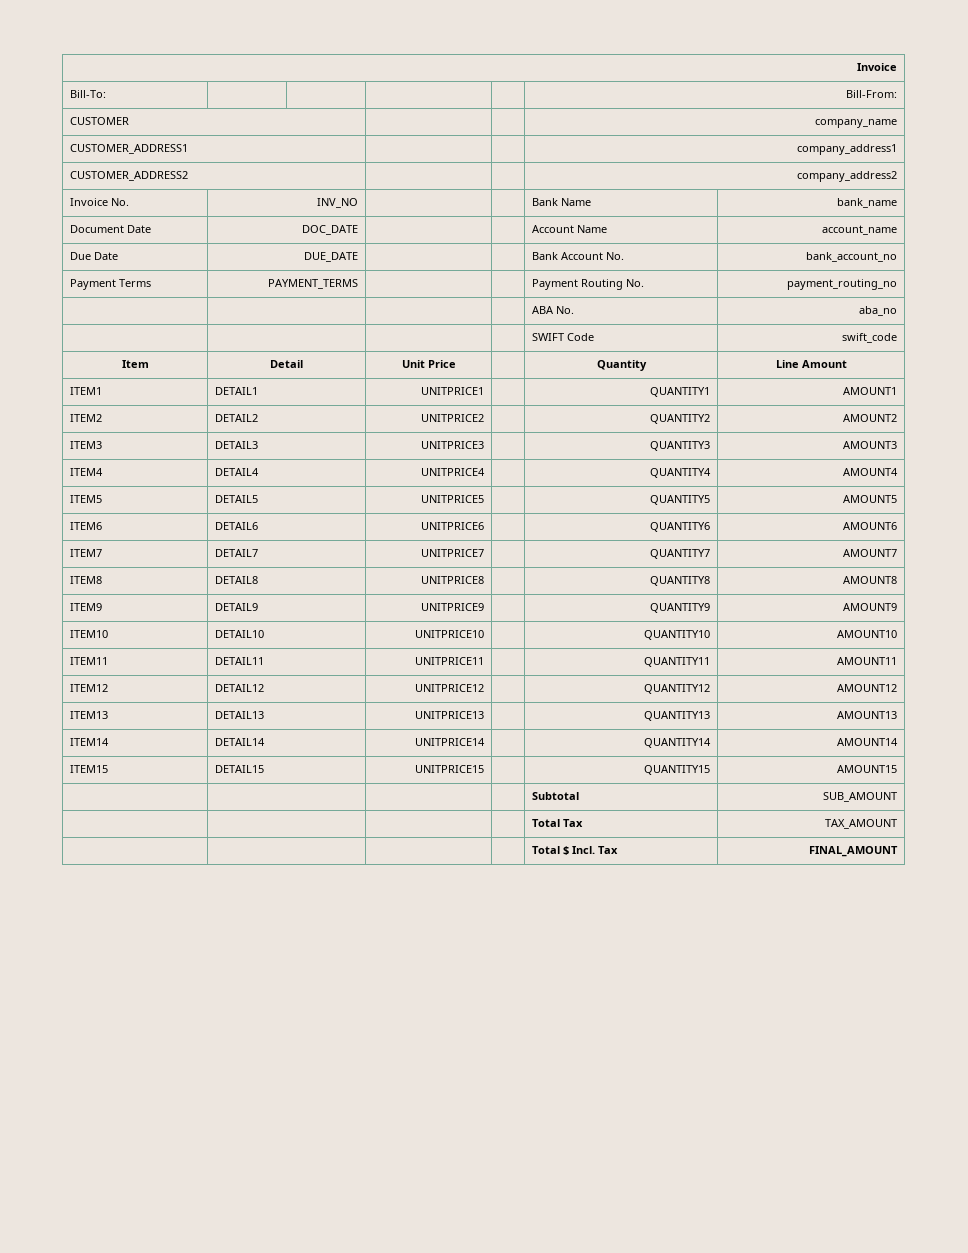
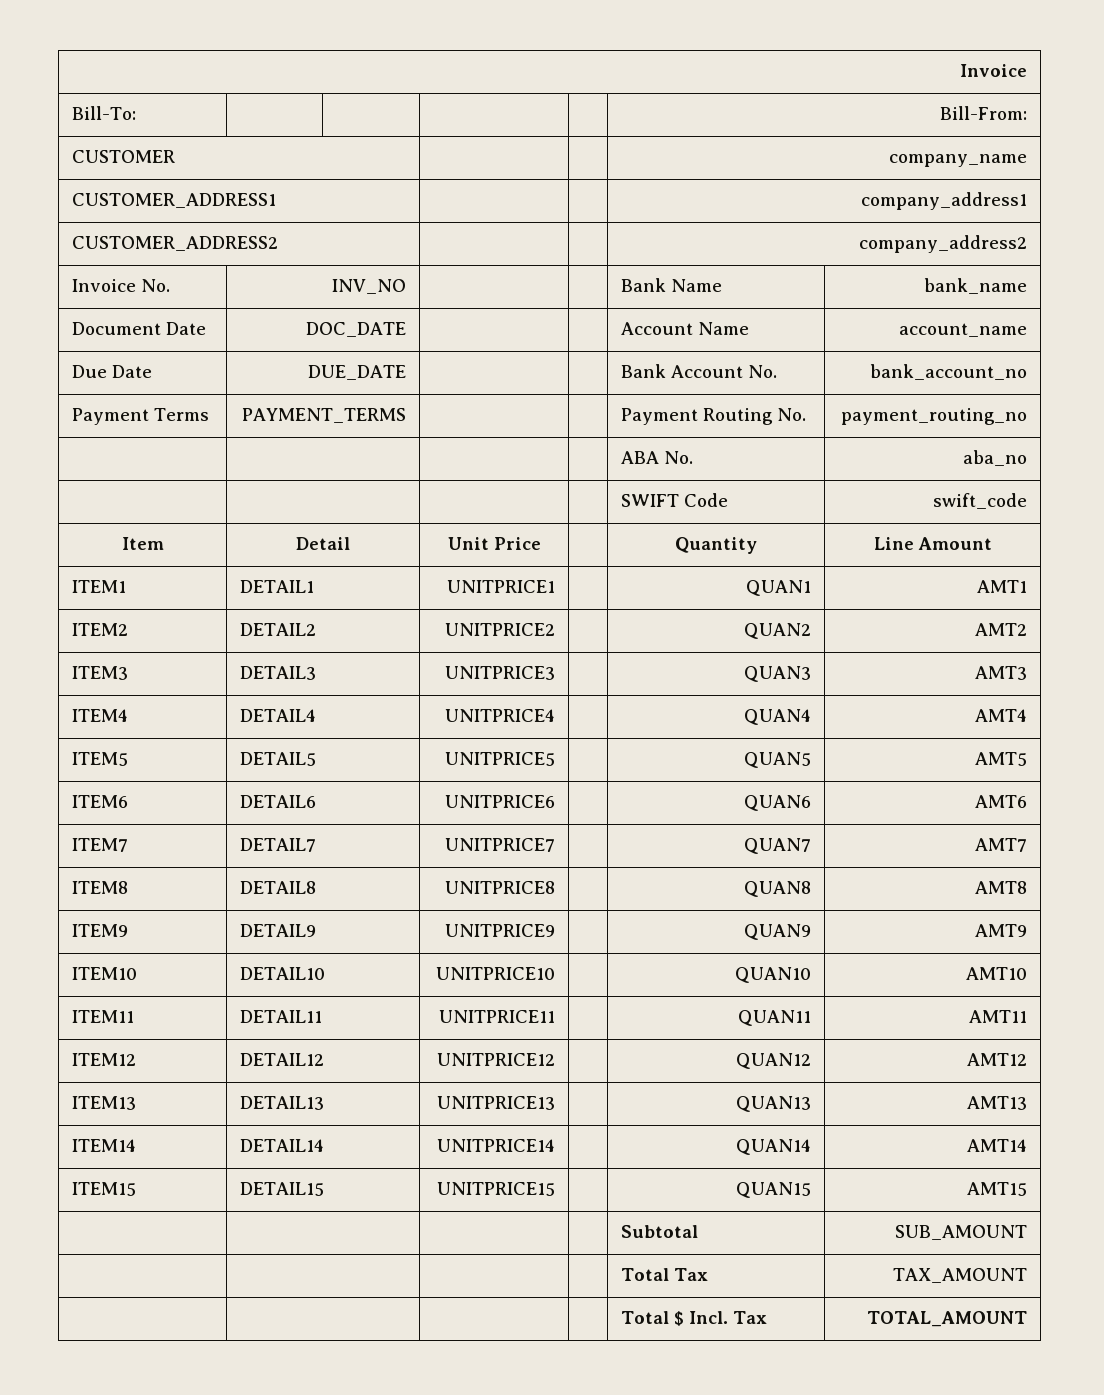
[649,387,710,397] [842,387,897,395] QUANTITY1 | AMOUNT1 -> [745,580,811,596] [976,580,1027,593] QUAN1 | AMT1
[649,414,710,424] [842,414,897,422] QUANTITY2 | AMOUNT2 -> [743,623,811,639] [974,623,1027,636] QUAN2 | AMT2
[649,441,710,451] [842,441,897,449] QUANTITY3 | AMOUNT3 -> [743,666,811,682] [974,666,1027,680] QUAN3 | AMT3
[649,468,711,478] [842,468,898,476] QUANTITY4 | AMOUNT4 -> [743,709,811,725] [974,709,1027,722] QUAN4 | AMT4
[649,495,710,505] [842,495,897,503] QUANTITY5 | AMOUNT5 -> [743,752,811,768] [974,752,1027,766] QUAN5 | AMT5
[649,522,710,532] [842,522,897,530] QUANTITY6 | AMOUNT6 -> [743,795,811,811] [974,795,1027,808] QUAN6 | AMT6
[649,549,710,559] [842,549,897,557] QUANTITY7 | AMOUNT7 -> [743,838,811,854] [974,838,1027,852] QUAN7 | AMT7
[649,576,710,586] [842,576,897,584] QUANTITY8 | AMOUNT8 -> [743,881,811,897] [974,881,1027,894] QUAN8 | AMT8
[649,603,710,613] [842,603,897,611] QUANTITY9 | AMOUNT9 -> [743,924,811,940] [974,924,1027,937] QUAN9 | AMT9
[643,630,710,640] [836,630,897,638] QUANTITY10 | AMOUNT10 -> [734,967,811,983] [965,967,1027,980] QUAN10 | AMT10
[643,657,710,667] [836,657,897,665] QUANTITY11 | AMOUNT11 -> [737,1010,811,1026] [968,1010,1027,1023] QUAN11 | AMT11
[643,684,710,694] [836,684,897,692] QUANTITY12 | AMOUNT12 -> [735,1053,811,1069] [966,1053,1027,1066] QUAN12 | AMT12
[643,711,710,721] [836,711,897,719] QUANTITY13 | AMOUNT13 -> [735,1096,811,1112] [966,1096,1027,1110] QUAN13 | AMT13
[643,738,711,748] [836,738,898,746] QUANTITY14 | AMOUNT14 -> [735,1139,811,1155] [966,1139,1027,1152] QUAN14 | AMT14
[643,765,710,775] [836,765,897,773] QUANTITY15 | AMOUNT15 -> [735,1182,811,1198] [966,1182,1027,1196] QUAN15 | AMT15
[808,846,898,857] FINAL_AMOUNT -> [866,1311,1027,1327] TOTAL_AMOUNT

